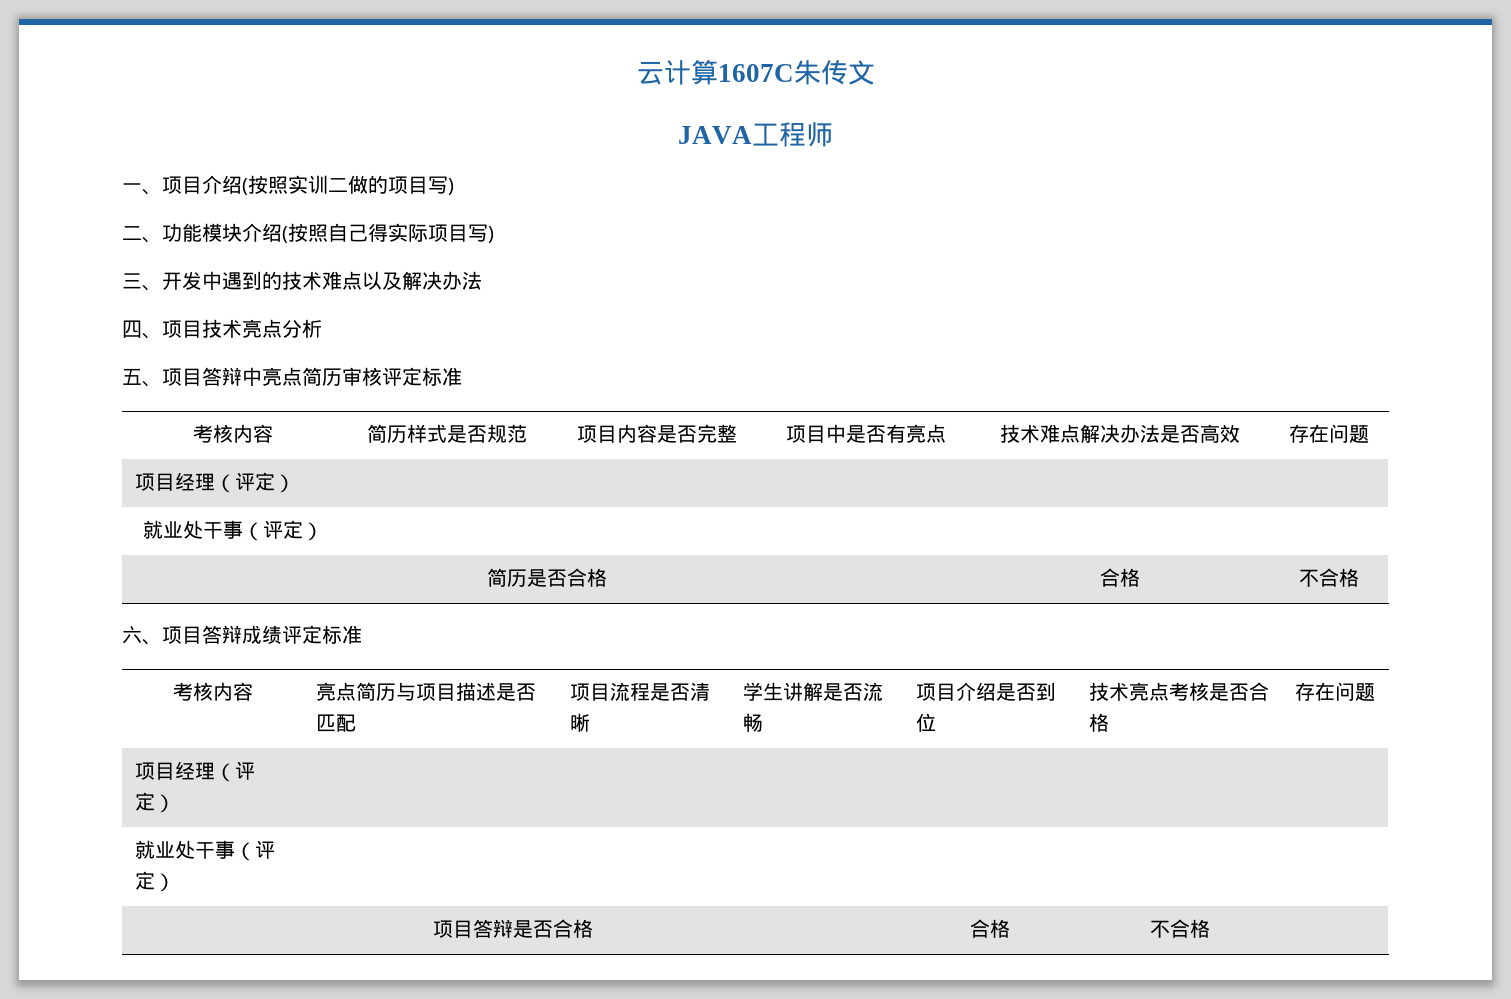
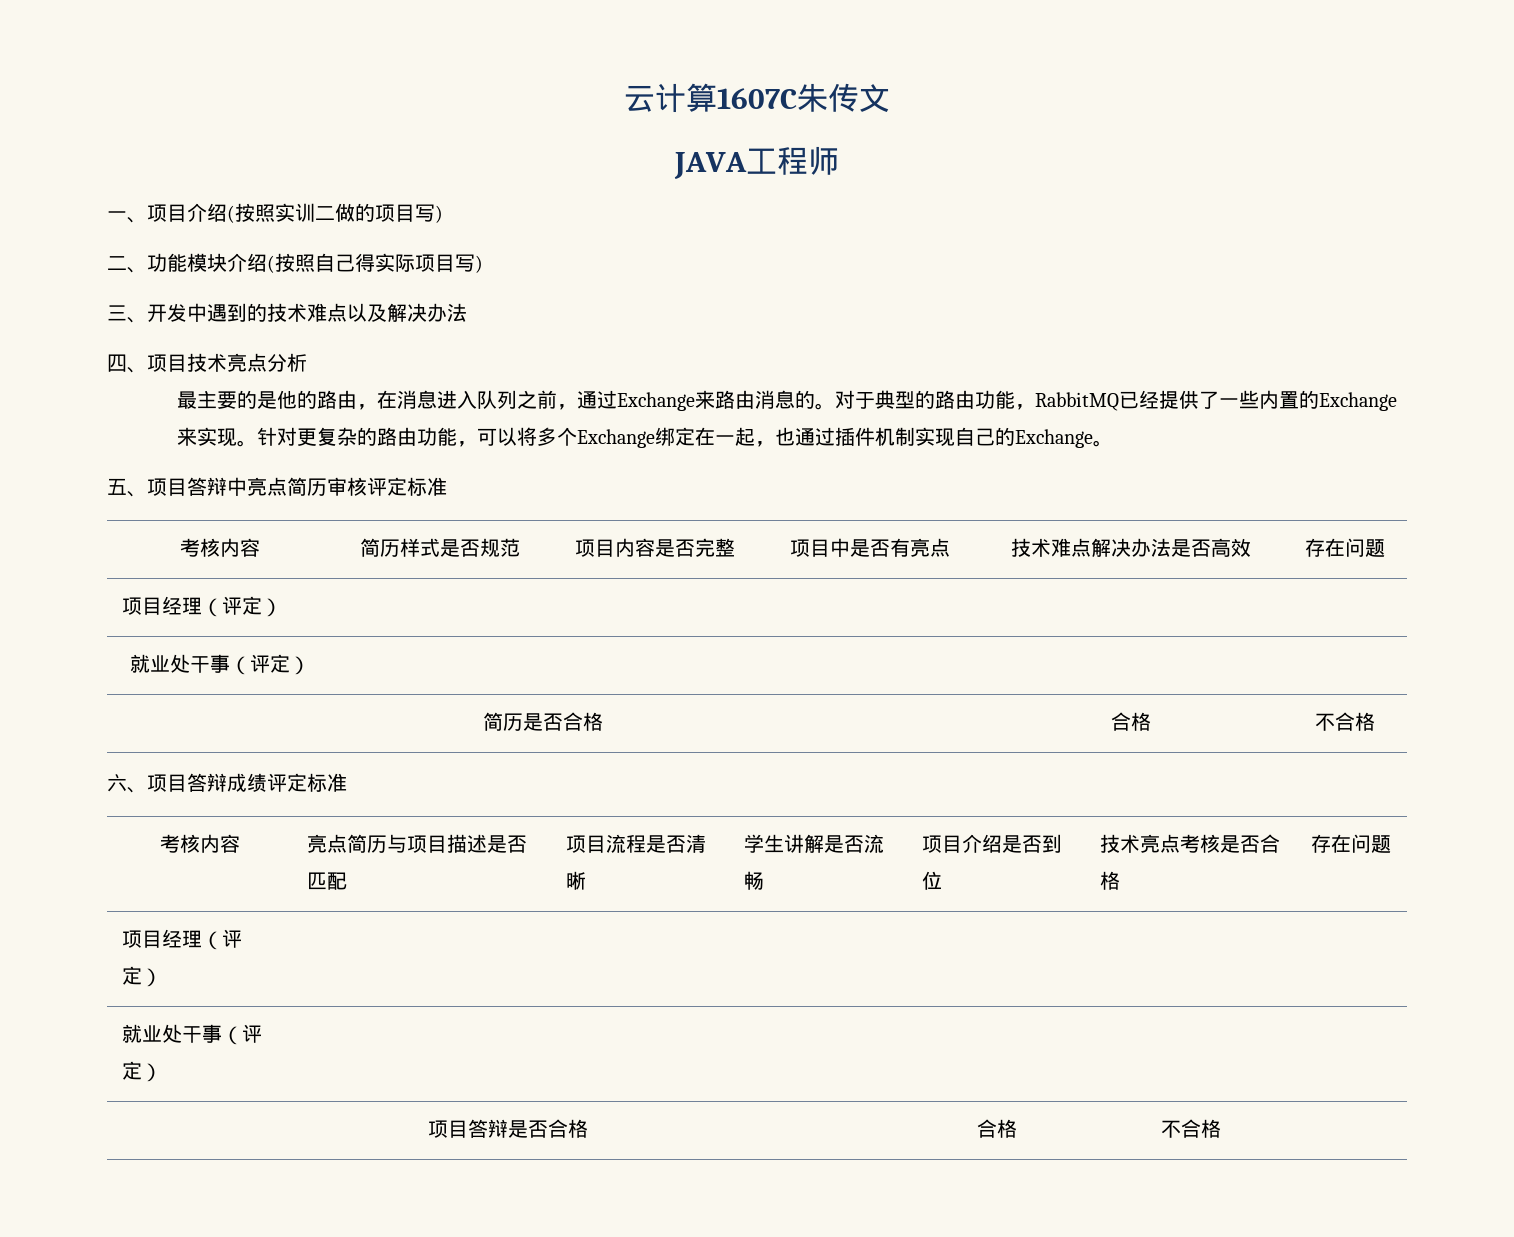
(322, 328) none -> [176,390,1397,411] [176,427,1113,448] // 最主要的是他的路由，在消息进入队列之前，通过Exchange来路由消息的。对于典型的路由功能，RabbitMQ已经提供了一些内置的Exchange来实现。针对更复杂的路由功能，可以将多个Exchange绑定在一起，也通过插件机制实现自己的Exchange。

